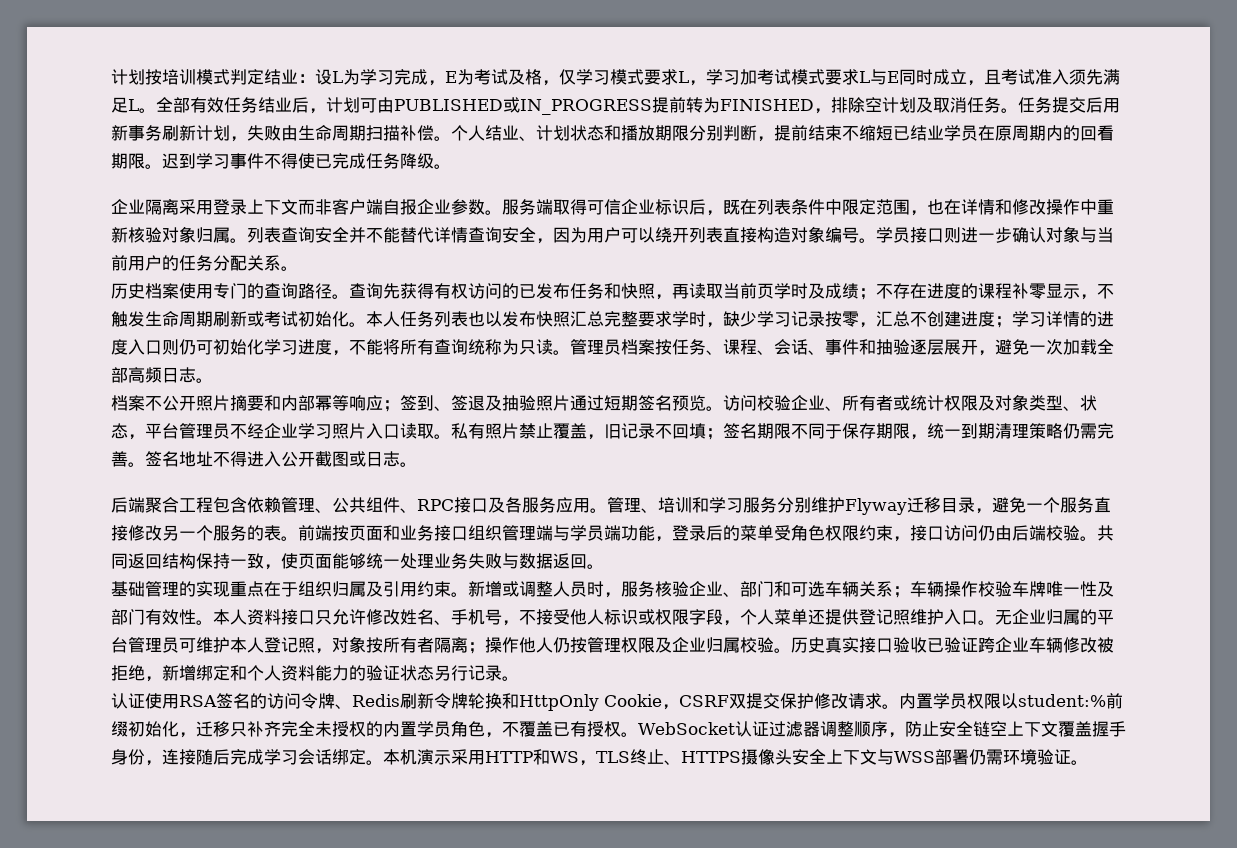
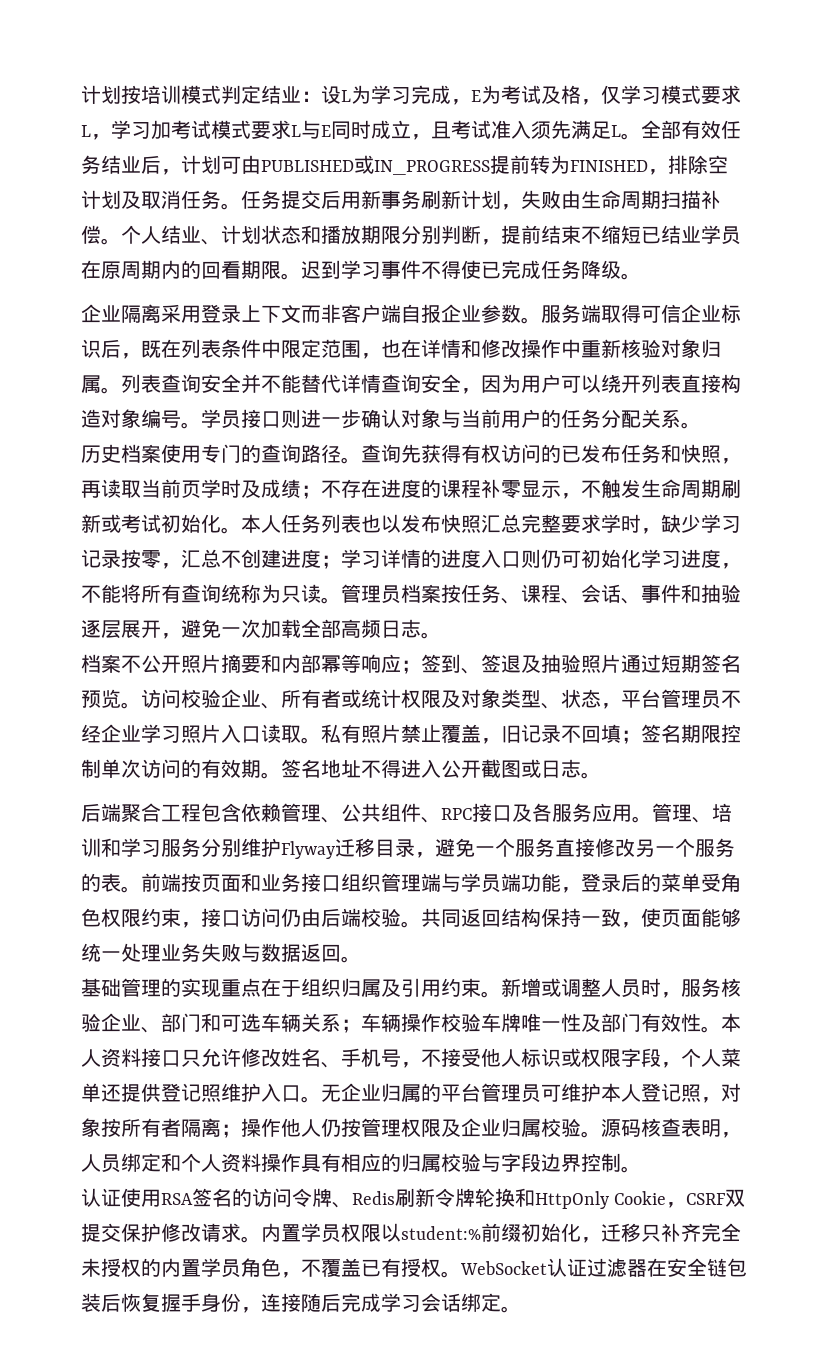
[791,423,1114,440] [111,451,128,467] 不同于保存期限，统一到期清理策略仍需完善 -> [721,724,741,743] [81,759,261,778] 控制单次访问的有效期
[791,637,1114,653] [111,665,502,682] 历史真实接口验收已验证跨企业车辆修改被拒绝，新增绑定和个人资料能力的验证状态另行记录 -> [601,1118,741,1138] [81,1153,621,1173] 源码核查表明，人员绑定和个人资料操作具有相应的归属校验与字段边界控制
[819,721,1092,738] 调整顺序，防止安全链空上下文覆盖 -> [647,1258,747,1277] [81,1293,161,1312] 在安全链包装后恢复
[383,749,1088,766] 本机演示采用HTTP和WS，TLS终止、HTTPS摄像头安全上下文与WSS部署仍需环境验证。 -> (521, 1309) none

